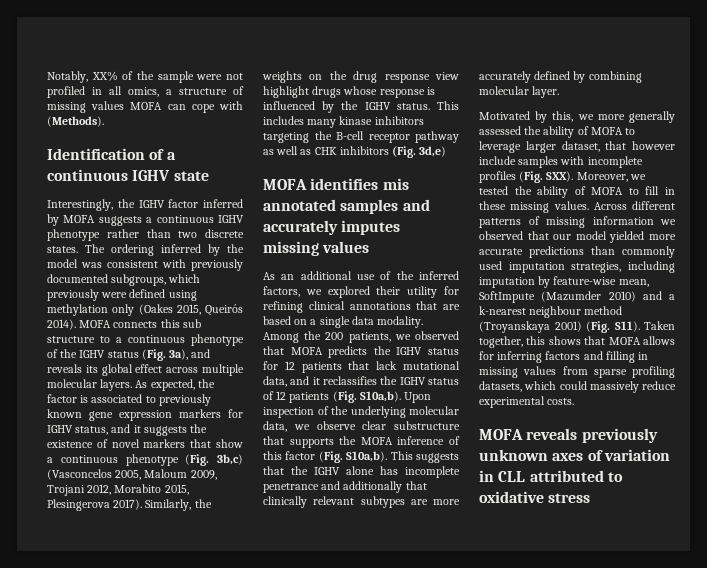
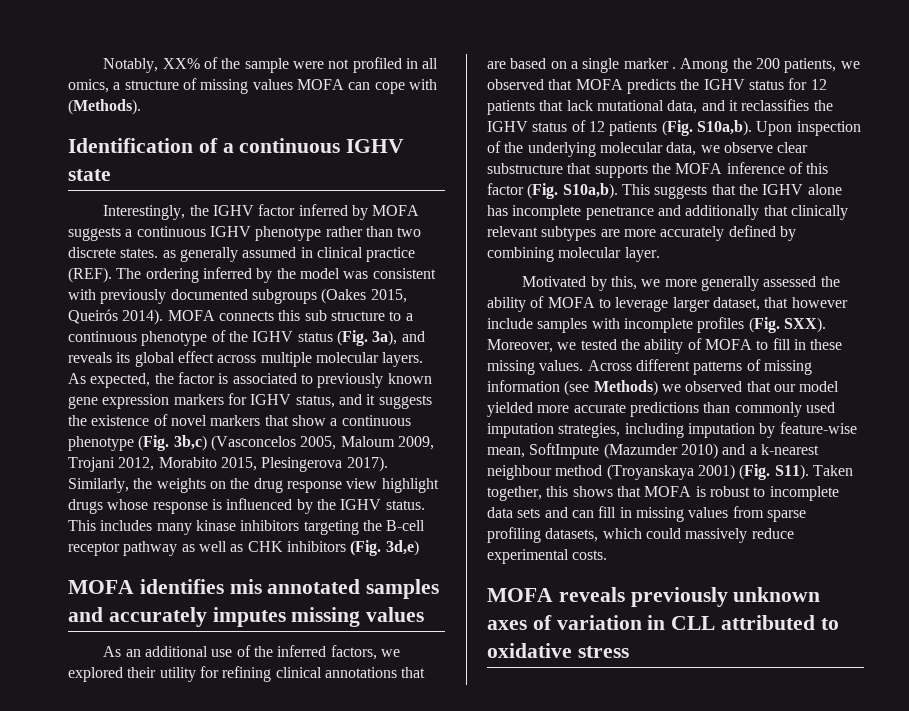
(78, 249) none -> [162,247,416,262] [68,267,112,283] as generally assumed in clinical practice (REF).
[111,274,201,286] [47,289,197,301] [47,304,135,316] subgroups, which previously were defined using methylation only -> [251,289,317,304] subgroups
[351,316,424,328] data modality. -> [623,58,676,69] marker .
(654, 220) none -> [564,380,658,396] (see Methods)
[643,336,675,345] [479,351,635,363] allows for inferring factors and filling -> [695,486,839,501] [487,506,617,518] is robust to incomplete data sets and can fill

